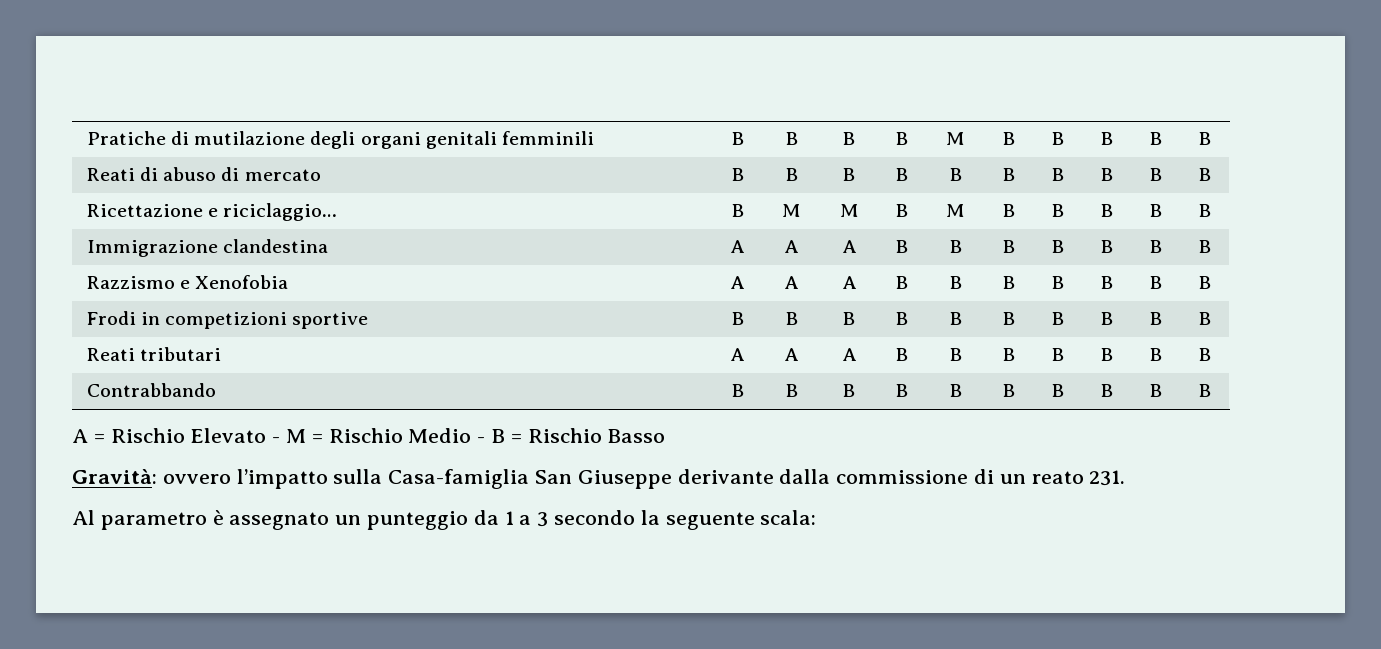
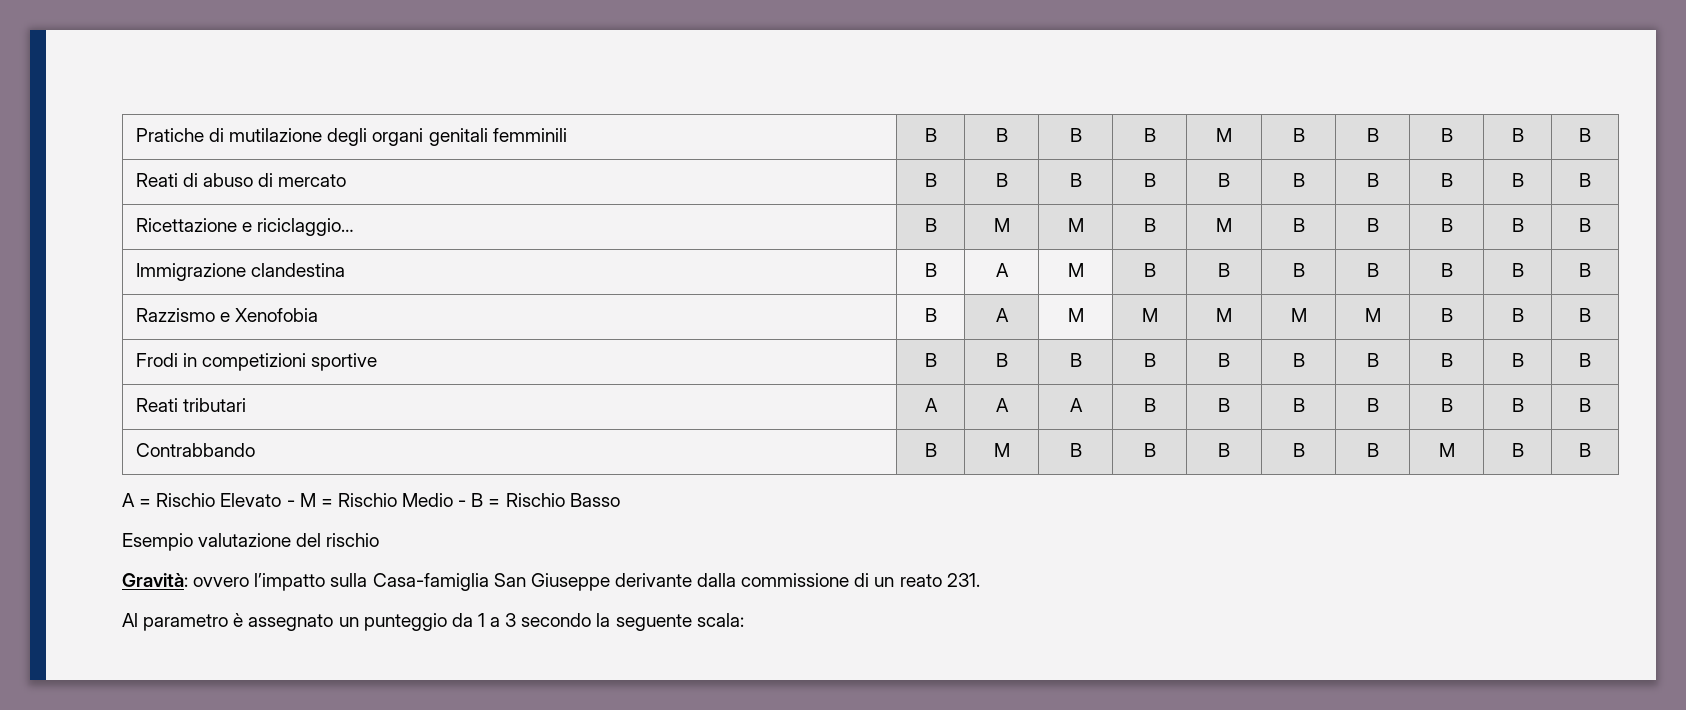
[731,240,745,253] [785,240,799,253] [842,240,857,253] A | A | A -> [924,263,937,277] [995,263,1009,277] [1067,263,1084,277] B | A | M
[731,276,745,289] [785,276,799,289] [842,276,857,289] [896,276,908,289] [949,276,962,289] [1003,276,1015,289] [1052,276,1064,289] A | A | A | B | B | B | B -> [924,308,937,322] [995,308,1009,322] [1067,308,1084,322] [1141,308,1158,322] [1216,308,1232,322] [1290,308,1307,322] [1364,308,1381,322] B | A | M | M | M | M | M
[785,384,798,397] [843,384,855,397] [896,384,908,397] [949,384,962,397] [1003,384,1015,397] [1052,384,1064,397] [1101,384,1113,397] B | B | B | B | B | B | B -> [993,443,1010,457] [1069,443,1082,457] [1143,443,1156,457] [1218,443,1230,457] [1292,443,1305,457] [1366,443,1379,457] [1438,443,1455,457] M | B | B | B | B | B | M
(666, 436) none -> [122,533,380,551] // Esempio valutazione del rischio

